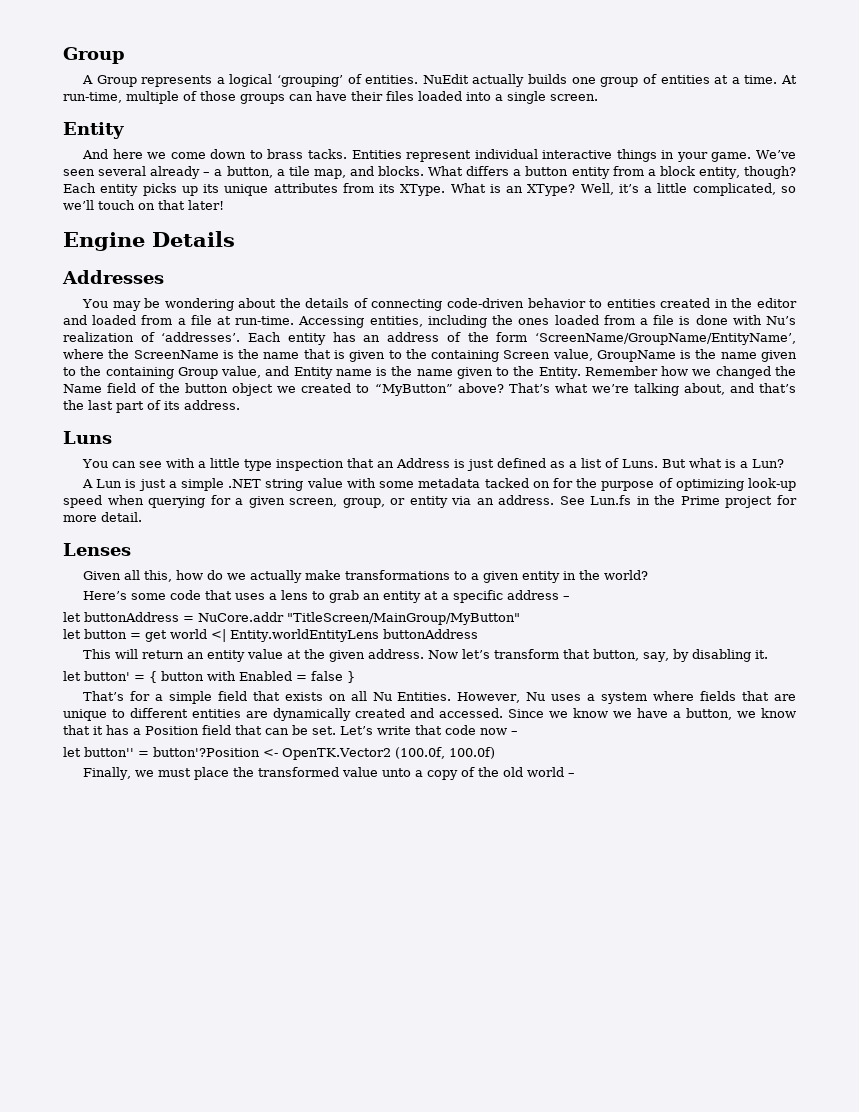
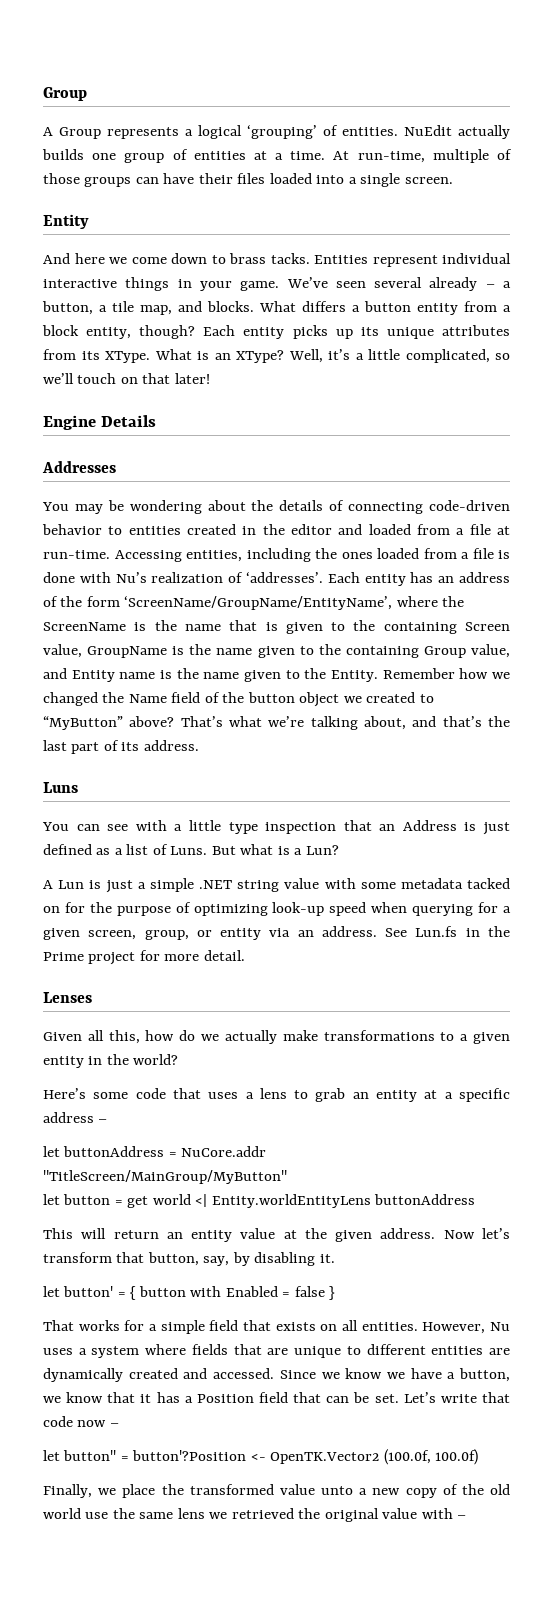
[82,691,124,701] That’s -> [43,1320,120,1331] That works
[372,692,452,701] Nu Entities. -> [361,1322,418,1331] entities.
[157,768,191,777] must -> (117, 1491) none
(423, 773) none -> [372,1488,401,1495] new
(564, 772) none -> [85,1508,453,1522] use the same lens we retrieved the original value with

